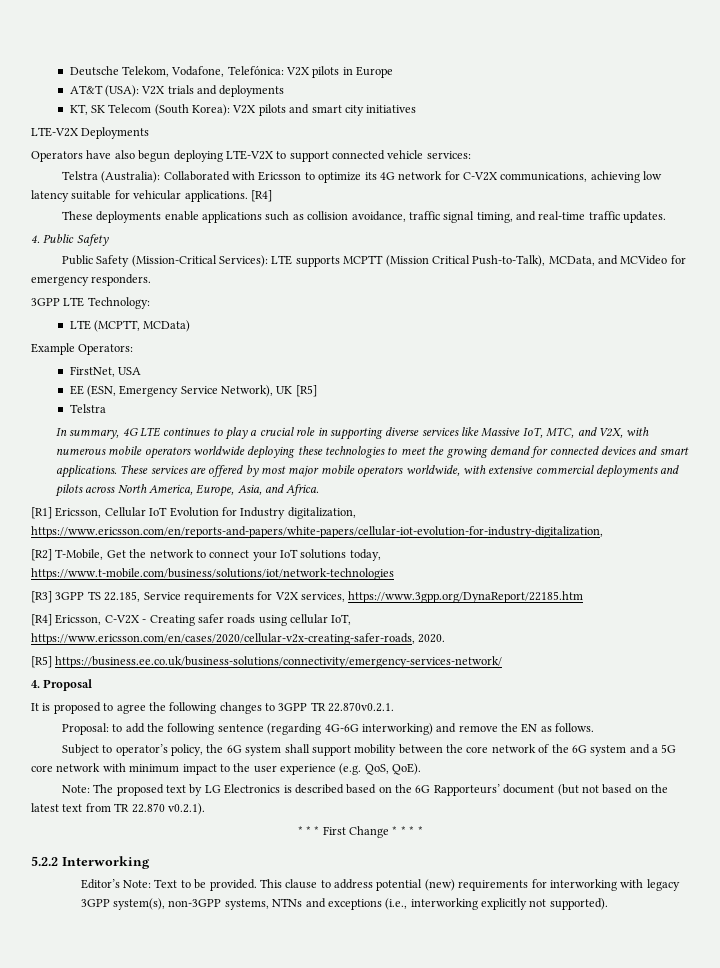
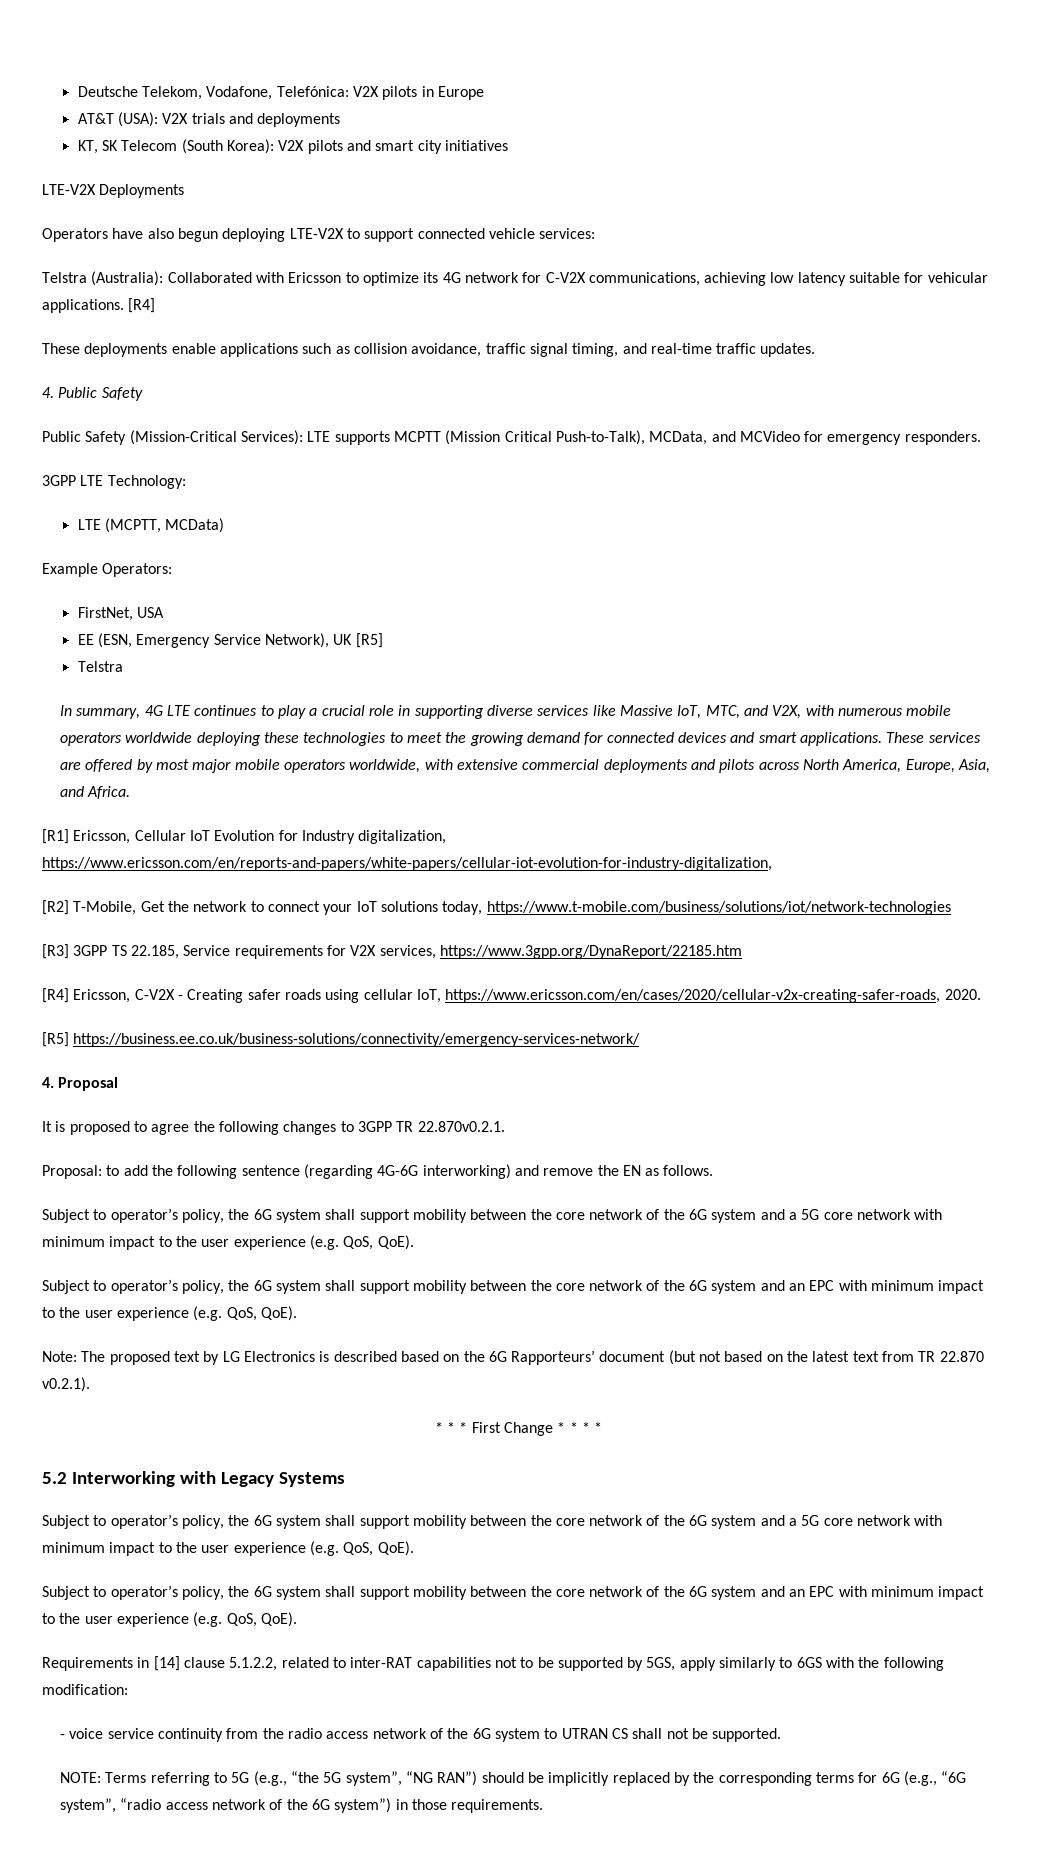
(422, 769) none -> [42,1279,985,1294] [42,1306,297,1321] // Subject to operator’s policy, the 6G system shall support mobility between the core network of the 6G system and an EPC with minimum impact to the user experience (e.g. QoS, QoE).
[31,856,58,866] 5.2.2 -> [42,1472,67,1484] 5.2
[80,879,680,891] [80,898,608,910] // Editor’s Note: Text to be provided. This clause to address potential (new) requirements for interworking with legacy 3GPP system(s), non-3GPP systems, NTNs and exceptions (i.e., interworking explicitly not supported). -> [179,1471,345,1487] [42,1514,943,1529] [42,1541,414,1556] [42,1585,985,1600] [42,1612,297,1627] [42,1656,944,1671] [42,1684,128,1695] [60,1728,782,1742] [60,1771,967,1786] [60,1798,544,1813] with Legacy Systems // Subject to operator’s policy, the 6G system shall support mobility between the core network of the 6G system and a 5G core network with minimum impact to the user experience (e.g. QoS, QoE). // Subject to operator’s policy, the 6G system shall support mobility between the core network of the 6G system and an EPC with minimum impact to the user experience (e.g. QoS, QoE). // Requirements in [14] clause 5.1.2.2, related to inter-RAT capabilities not to be supported by 5GS, apply similarly to 6GS with the following modification: // - voice service continuity from the radio access network of the 6G system to UTRAN CS shall not be supported. // NOTE: Terms referring to 5G (e.g., “the 5G system”, “NG RAN”) should be implicitly replaced by the corresponding terms for 6G (e.g., “6G system”, “radio access network of the 6G system”) in those requirements.

